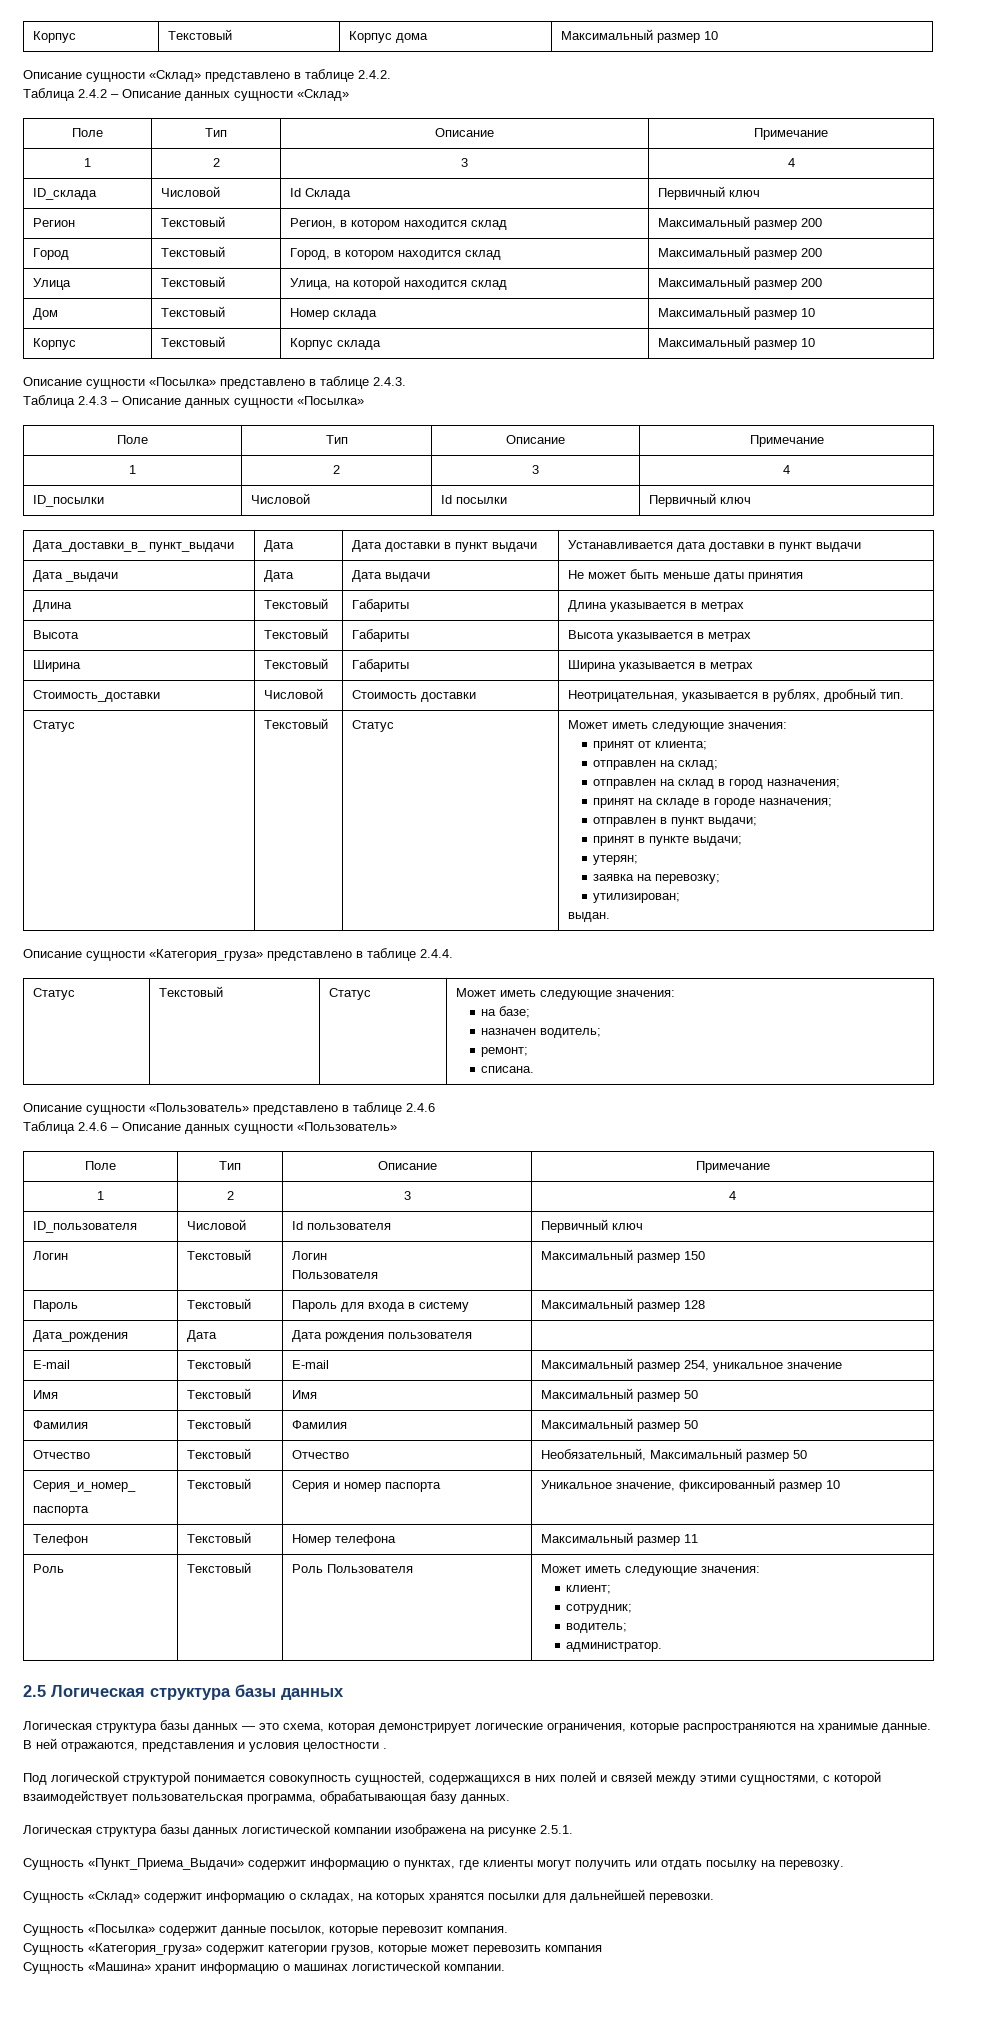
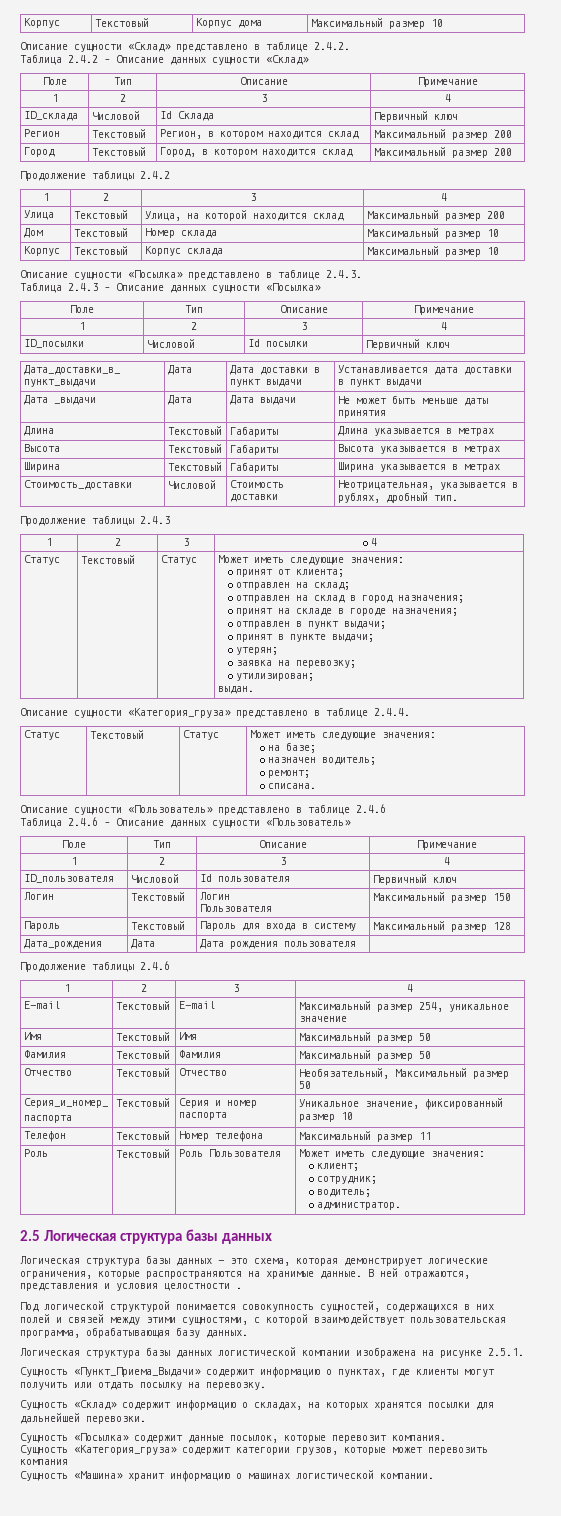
(822, 252) none -> [20,170,170,181] [42,193,49,201] [103,193,109,201] [249,193,256,201] [440,193,447,201] // Продолжение таблицы 2.4.2 // 1 | 2 | 3 | 4
(904, 695) none -> [20,515,170,526] [46,538,52,546] [114,538,121,546] [183,538,189,546] [370,538,377,546] // Продолжение таблицы 2.4.3 // 1 | 2 | 3 | 4
(472, 1335) none -> [20,961,170,972] [63,984,70,992] [141,984,147,992] [232,984,239,992] [406,984,413,992] // Продолжение таблицы 2.4.6 // 1 | 2 | 3 | 4

